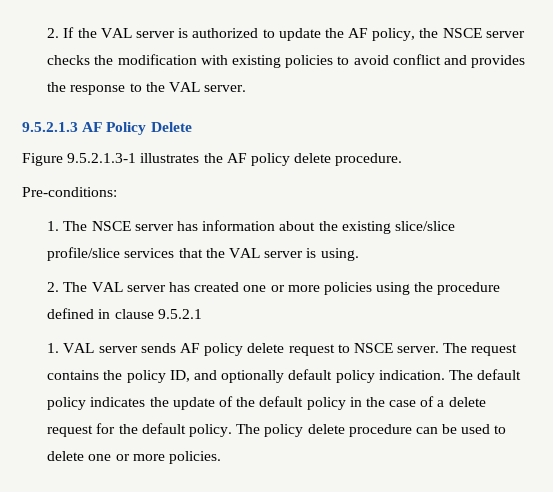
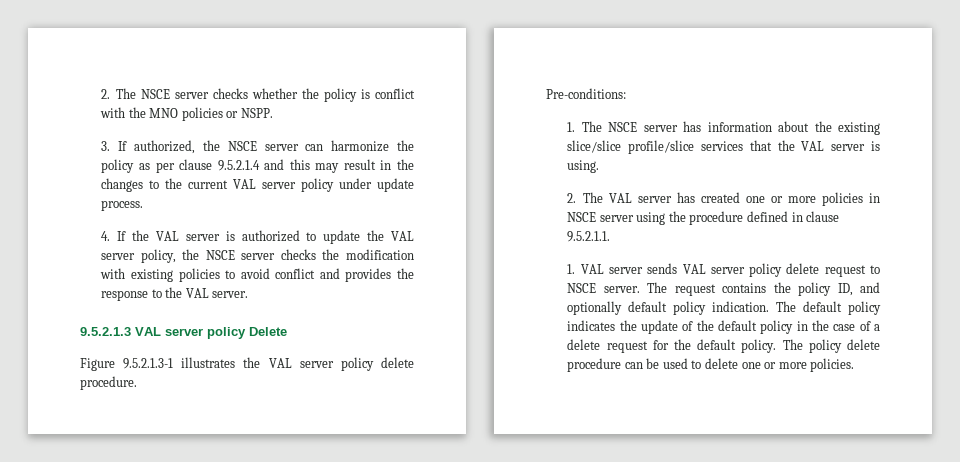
[47,28,60,38] 2. -> [101,88,415,102] [100,107,273,121] [101,140,414,154] [101,159,414,173] [101,178,415,192] [101,200,144,211] [101,231,111,241] 2. The NSCE server checks whether the policy is conflict with the MNO policies or NSPP. // 3. If authorized, the NSCE server can harmonize the policy as per clause 9.5.2.1.4 and this may result in the changes to the current VAL server policy under update process. // 4.
[348,28,369,38] AF -> [391,231,415,241] [101,253,136,260] VAL server
[82,122,147,135] AF Policy -> [135,327,246,339] VAL server policy
[226,153,247,163] AF -> [268,358,334,368] VAL server
(372, 288) none -> [869,193,880,203] [567,212,634,222] in NSCE server
[157,309,202,319] 9.5.2.1 -> [567,231,611,242] 9.5.2.1.1.
[180,343,201,353] AF -> [682,264,745,274] VAL server

